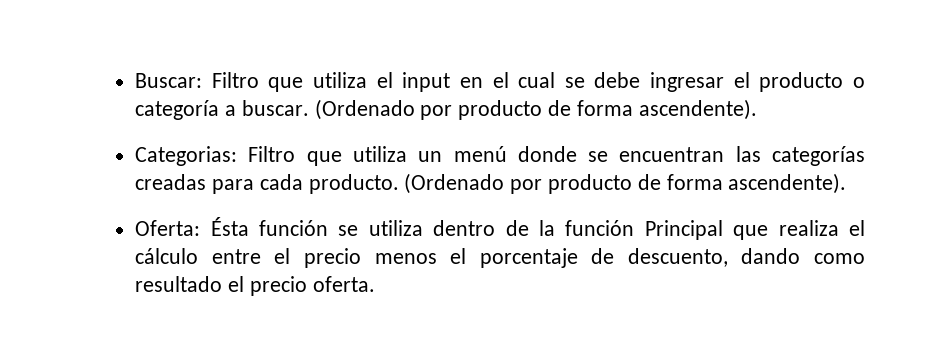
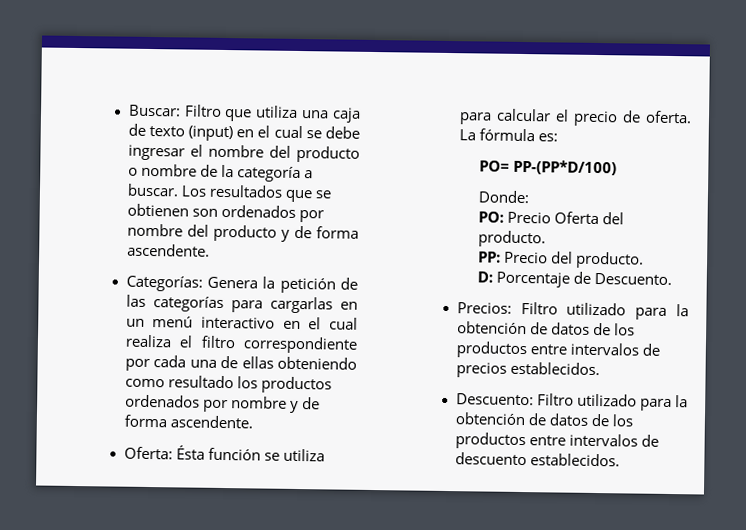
[376,72,451,92] el input -> [301,107,361,123] [127,123,234,142] una caja de texto (input)
[759,72,865,92] [135,99,757,120] [135,146,865,166] [135,173,847,194] producto o categoría a buscar. (Ordenado por producto de forma ascendente). // Categorias: Filtro que utiliza un menú donde se encuentran las categorías creadas para cada producto. (Ordenado por producto de forma ascendente). -> [207,144,361,163] [127,163,314,183] [126,183,331,203] [126,203,324,223] [126,223,360,242] [126,243,210,257] [125,275,358,294] [125,294,358,314] [125,316,358,330] [124,334,358,354] [124,355,357,372] [124,375,332,394] [124,394,320,414] [123,414,253,429] nombre del producto o nombre de la categoría a buscar. Los resultados que se obtienen son ordenados por nombre del producto y de forma ascendente. // Categorías: Genera la petición de las categorías para cargarlas en un menú interactivo en el cual realiza el filtro correspondiente por cada una de ellas obteniendo como resultado los productos ordenados por nombre y de forma ascendente.
[433,220,865,240] [135,248,866,268] [135,276,375,296] dentro de la función Principal que realiza el cálculo entre el precio menos el porcentaje de descuento, dando como resultado el precio oferta. -> [458,108,692,127] [458,128,558,142] [479,159,618,176] [478,190,531,204] [478,211,625,225] [478,230,547,248] [478,251,645,269] [477,271,673,288] [456,301,689,320] [456,321,635,336] [455,341,660,359] [455,361,600,378] [455,393,688,412] [454,412,634,427] [454,432,659,450] [454,452,620,467] para calcular el precio de oferta. La fórmula es: // PO= PP-(PP*D/100) // Donde: // PO: Precio Oferta del producto. // PP: Precio del producto. // D: Porcentaje de Descuento. // Precios: Filtro utilizado para la obtención de datos de los productos entre intervalos de precios establecidos. // Descuento: Filtro utilizado para la obtención de datos de los productos entre intervalos de descuento establecidos.

